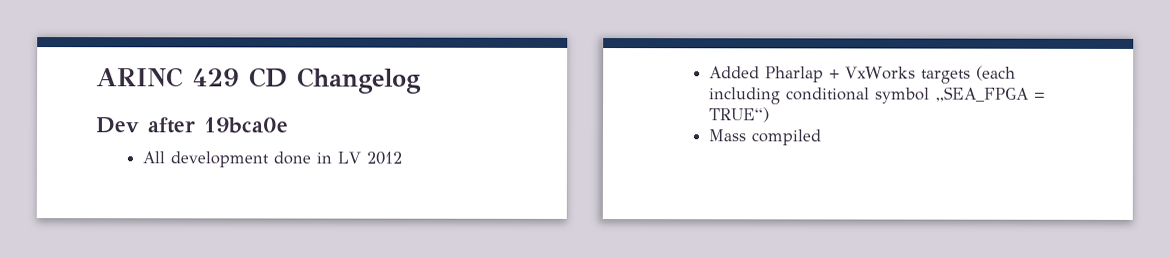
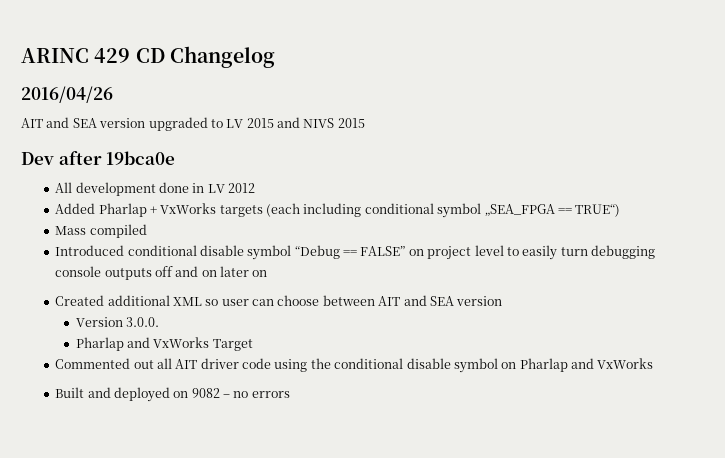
(422, 80) none -> [21,86,113,103] [21,117,365,131] // 2016/04/26 // AIT and SEA version upgraded to LV 2015 and NIVS 2015
[1033,92,1046,100] = -> [557,208,572,214] ==
(821, 137) none -> [55,245,656,260] [55,266,268,280] [55,295,503,306] [75,317,160,327] [75,337,253,351] [55,358,654,373] [55,387,290,402] // Introduced conditional disable symbol “Debug == FALSE” on project level to easily turn debugging console outputs off and on later on // Created additional XML so user can choose between AIT and SEA version // Version 3.0.0. // Pharlap and VxWorks Target // Commented out all AIT driver code using the conditional disable symbol on Pharlap and VxWorks // Built and deployed on 9082 – no errors

